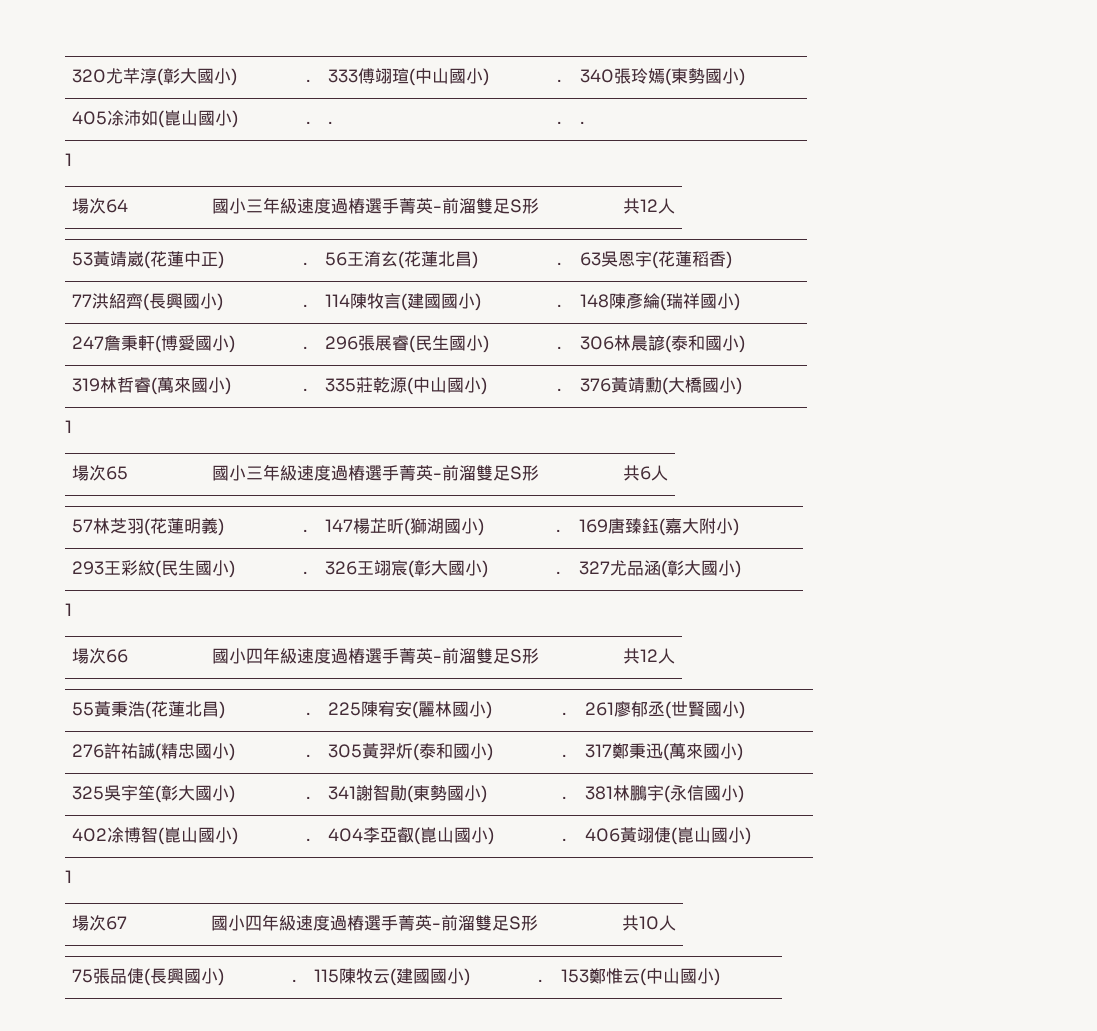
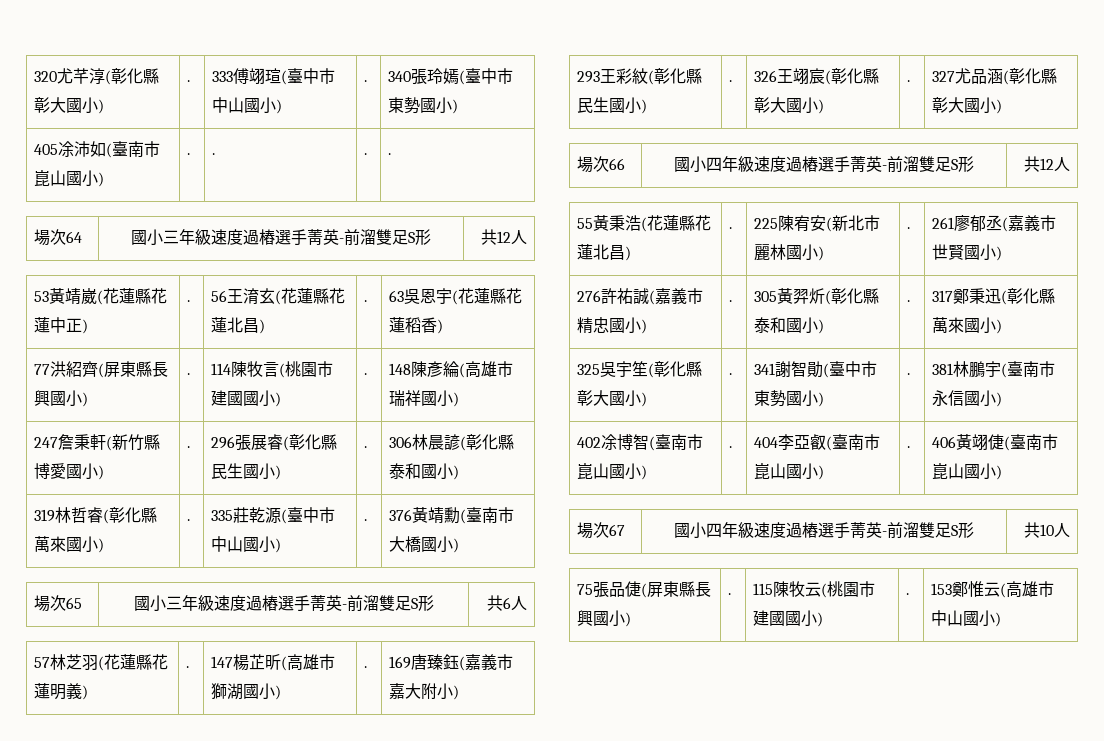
(180, 76) none -> [127,68,160,84] [34,97,51,113] 化縣彰
(416, 77) none -> [287,68,336,84] 臺中市
(672, 77) none -> [465,68,514,84] 臺中市
(165, 119) none -> [112,141,161,157] 臺南市
[65,153,72,166] // 1 -> (392, 154) none
(184, 259) none -> [135,288,168,304] [34,317,51,333] 縣花蓮
(438, 259) none -> [313,288,346,304] [211,317,228,333] 縣花蓮
(692, 259) none -> [490,288,523,304] [389,317,406,333] 縣花蓮
(150, 302) none -> [104,361,153,377] 屏東縣
(408, 302) none -> [285,361,334,377] 桃園市
(667, 302) none -> [465,361,514,378] 高雄市
(162, 344) none -> [112,434,161,451] 新竹縣
(416, 344) none -> [289,434,338,450] 彰化縣
(672, 344) none -> [466,434,515,450] 彰化縣
(158, 386) none -> [109,507,158,523] 彰化縣
(414, 386) none -> [287,507,336,523] 臺中市
(669, 386) none -> [466,507,515,523] 臺南市
[65,420,72,433] // 1 -> (460, 545) none
(184, 526) none -> [136,654,169,670] [34,683,51,699] 縣花蓮
(411, 527) none -> [287,654,336,671] 高雄市
(682, 526) none -> [481,654,514,670] [389,683,406,699] 義市嘉
(162, 569) none -> [654,68,703,84] 彰化縣
(431, 568) none -> [847,68,880,84] [754,97,771,113] 化縣彰
[683,560,741,578] [65,603,72,616] 大國小) // 1 -> [1025,68,1058,84] [932,97,1003,114] 化縣彰大國小)
(185, 709) none -> [679,215,712,231] [577,244,594,260] 縣花蓮
(419, 710) none -> [832,215,881,231] 新北市
(672, 710) none -> [1008,215,1057,231] 嘉義市
(162, 752) none -> [655,288,704,304] 嘉義市
(420, 752) none -> [831,288,880,304] 彰化縣
(670, 752) none -> [1007,288,1056,304] 彰化縣
(178, 793) none -> [670,361,703,377] [577,390,594,406] 化縣彰
(414, 794) none -> [829,361,878,377] 臺中市
(671, 794) none -> [1007,361,1056,377] 臺南市
(165, 836) none -> [655,434,704,450] 臺南市
(421, 836) none -> [832,434,881,450] 臺南市
[676,827,751,845] [65,870,72,883] 崑山國小) // 1 -> [1010,434,1059,450] [932,463,1003,480] 臺南市崑山國小)
(151, 977) none -> [647,581,696,597] 屏東縣
(397, 977) none -> [827,581,876,597] 桃園市
(647, 977) none -> [1006,581,1055,598] 高雄市

